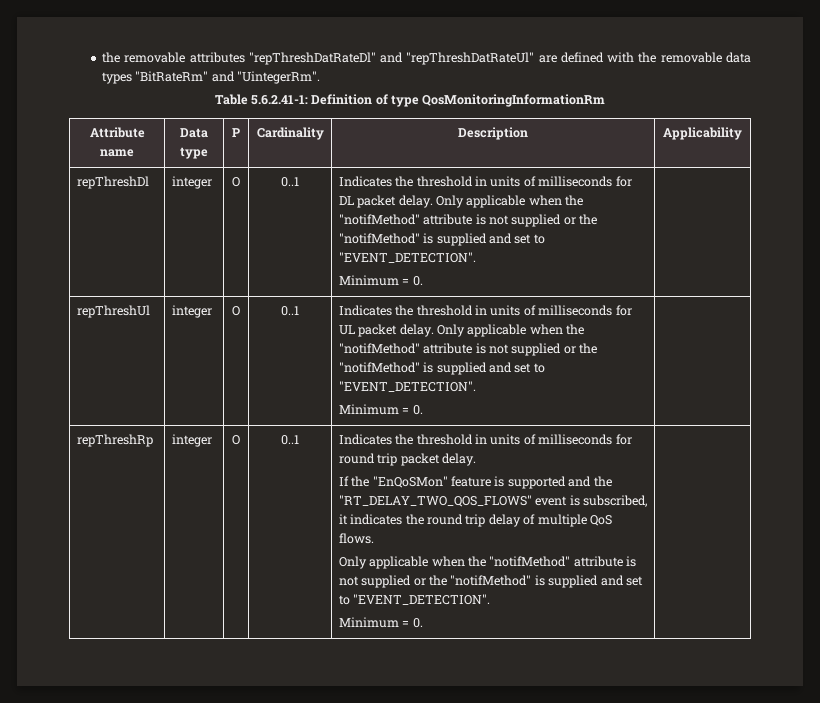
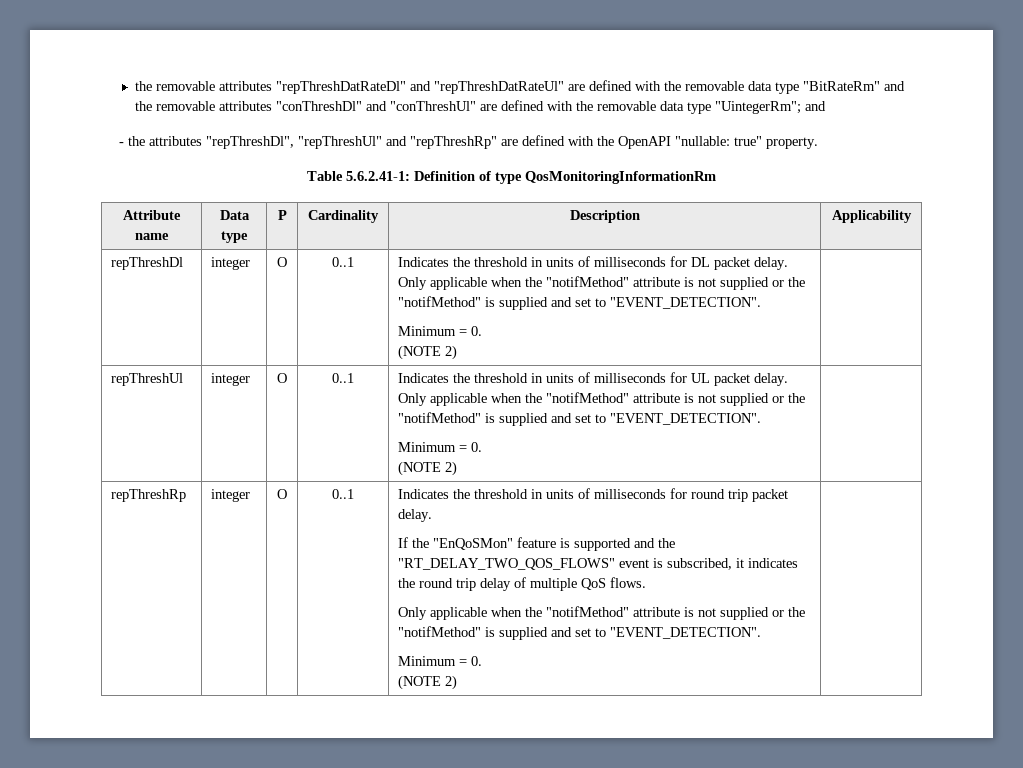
[101,72,132,84] types -> [775,82,800,94] type
[237,71,321,84] "UintegerRm". -> [135,100,827,114] [119,135,819,149] the removable attributes "conThreshDl" and "conThreshUl" are defined with the removable data type "UintegerRm"; and // - the attributes "repThreshDl", "repThreshUl" and "repThreshRp" are defined with the OpenAPI "nullable: true" property.
(423, 281) none -> [398,345,458,360] // (NOTE 2)
(423, 410) none -> [398,461,458,476] // (NOTE 2)
(423, 623) none -> [398,675,458,690] // (NOTE 2)

